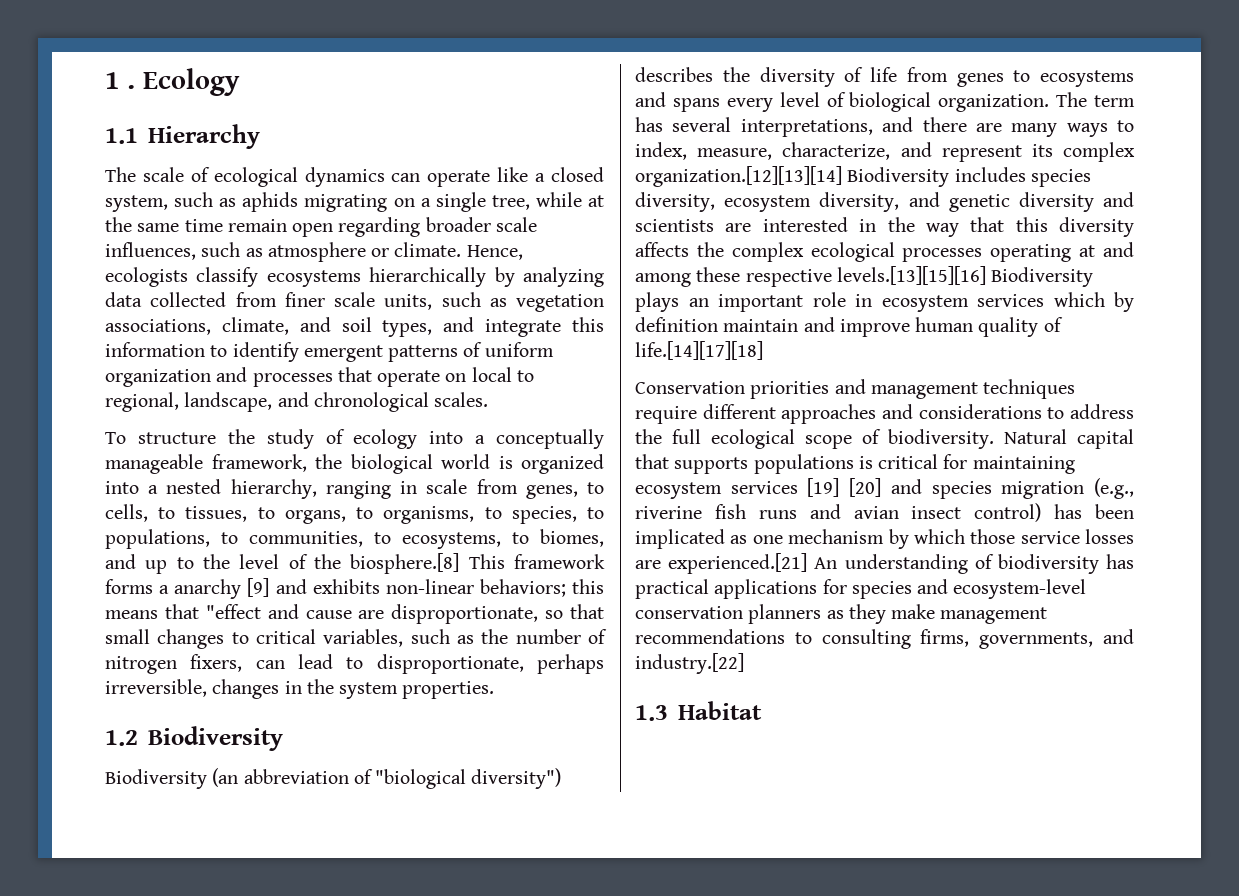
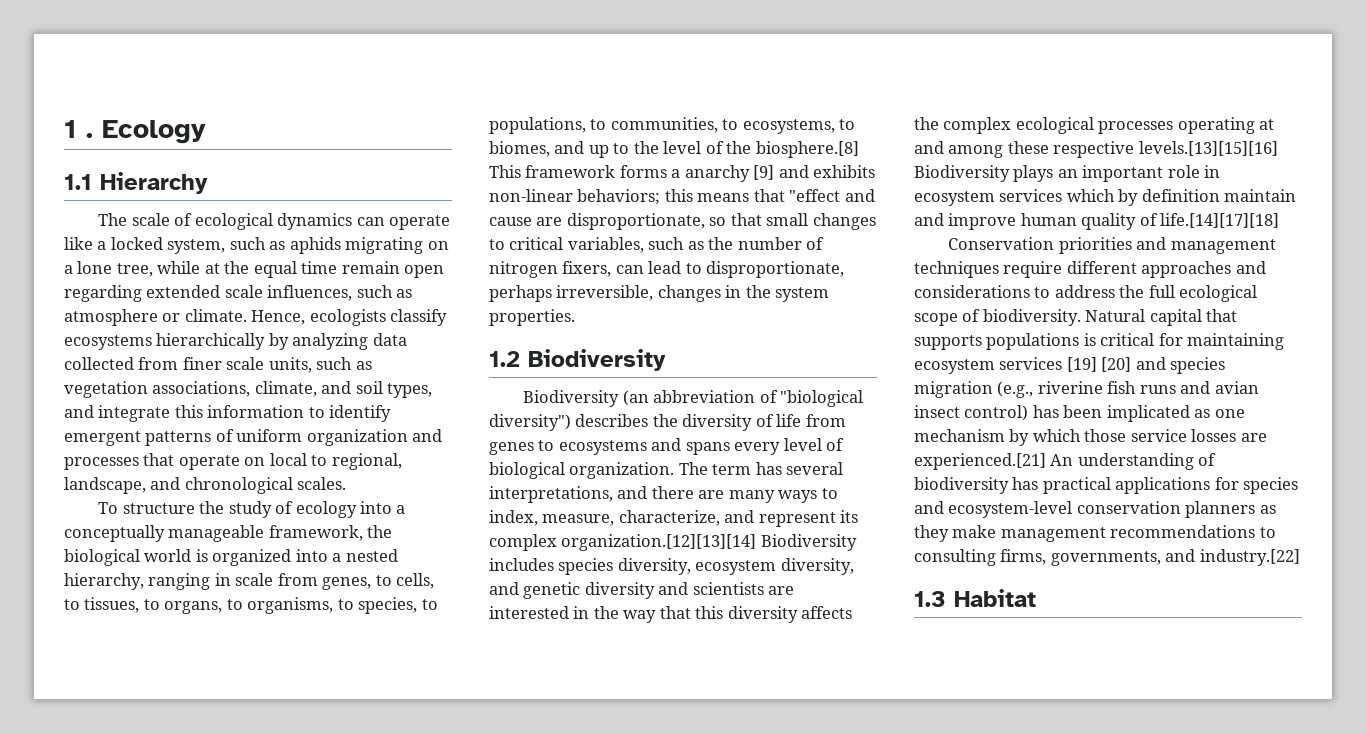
[551,167,605,182] closed -> [110,237,163,250] locked
[435,192,486,212] single -> [77,261,113,274] lone
[137,223,180,232] same -> [253,261,297,278] equal
[425,217,491,232] broader -> [146,285,221,298] extended

